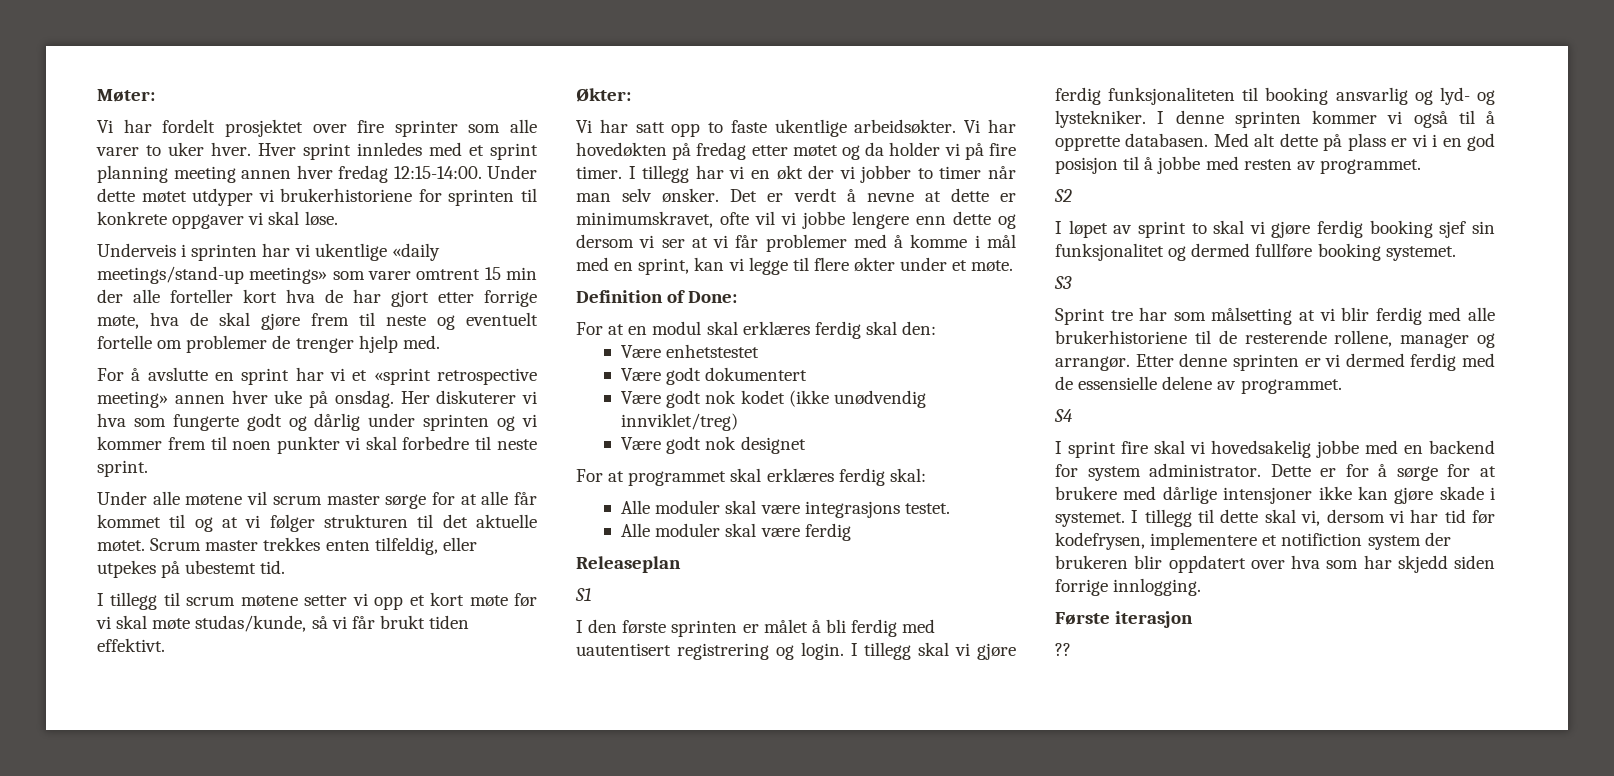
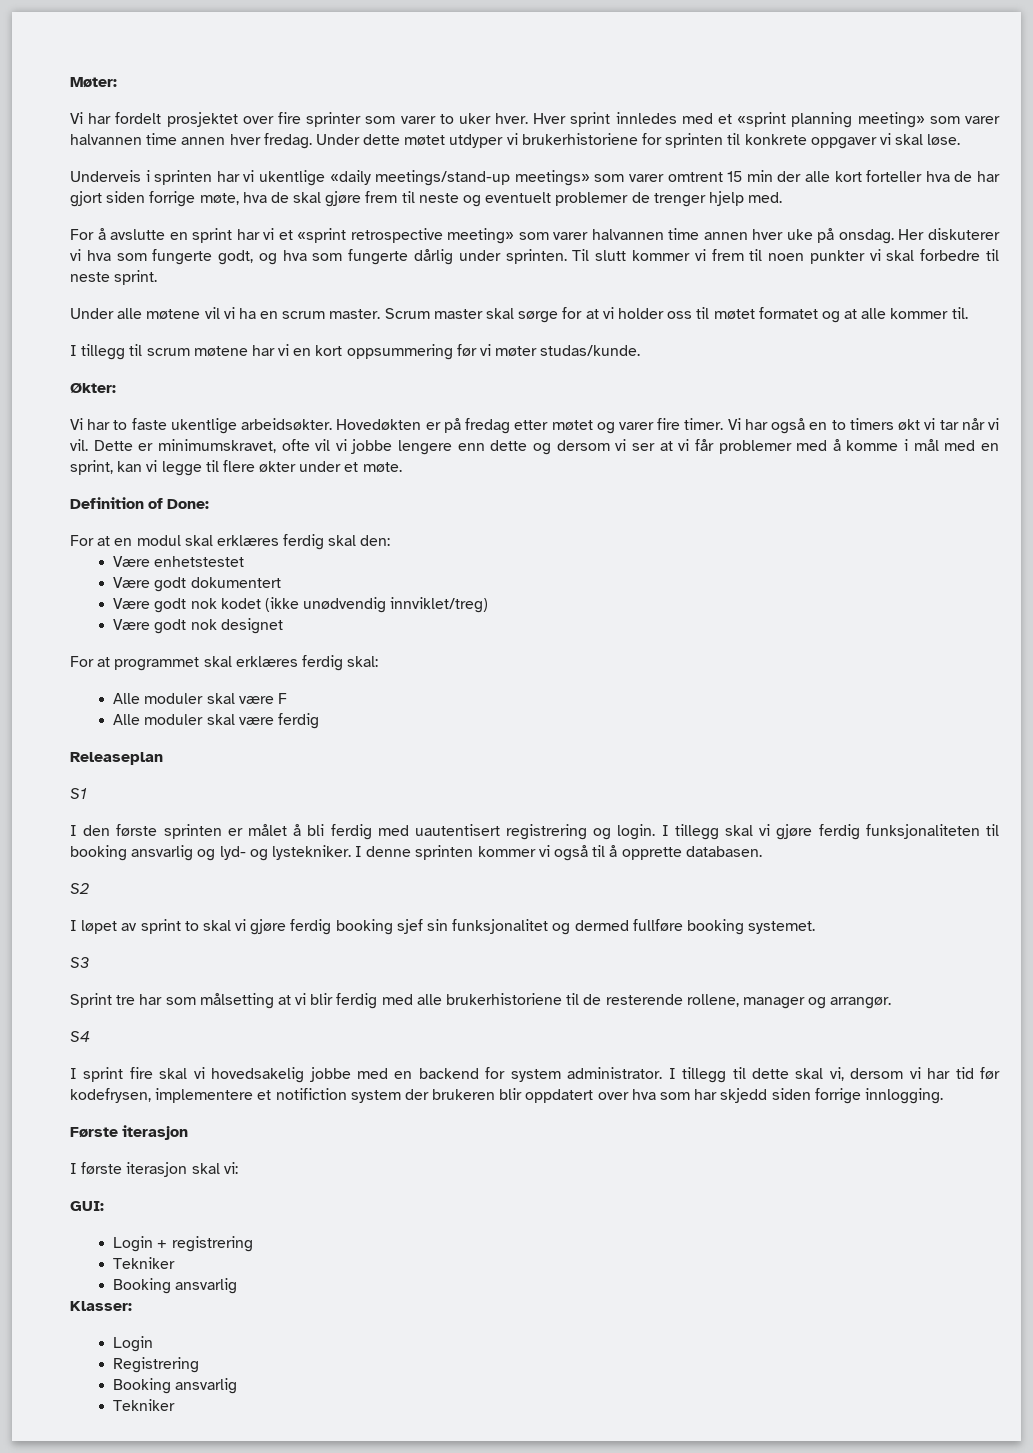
[510,119,537,133] alle -> (396, 120) none
[490,143,538,160] [97,165,482,183] sprint planning meeting annen hver fredag 12:15-14:00. -> [737,112,1000,128] [70,133,312,149] «sprint planning meeting» som varer halvannen time annen hver fredag.
[170,289,277,303] forteller kort -> [834,170,923,182] kort forteller
[438,292,474,303] etter -> [106,191,146,203] siden
[97,335,183,349] fortelle om -> (552, 197) none
(168, 399) none -> [518,228,700,240] som varer halvannen time
[246,413,538,431] [97,436,162,450] godt og dårlig under sprinten og vi kommer -> [218,249,706,265] godt, og hva som fungerte dårlig under sprinten. Til slutt kommer vi
[272,491,537,509] [97,514,537,532] [97,537,477,555] [97,560,286,578] scrum master sørge for at alle får kommet til og at vi følger strukturen til det aktuelle møtet. Scrum master trekkes enten tilfeldig, eller utpekes på ubestemt tid. -> [223,307,968,323] vi ha en scrum master. Scrum master skal sørge for at vi holder oss til møtet formatet og at alle kommer til.
[304,592,537,610] [96,615,470,632] [97,638,165,652] setter vi opp et kort møte før vi skal møte studas/kunde, så vi får brukt tiden effektivt. -> [251,344,641,360] har vi en kort oppsummering før vi møter studas/kunde.
[635,122,701,137] satt opp -> (111, 424) none
[964,119,1016,133] [576,142,667,157] Vi har hovedøkten -> [336,419,441,430] Hovedøkten er
[865,142,1016,160] [576,165,1016,183] [576,188,989,203] da holder vi på fire timer. I tillegg har vi en økt der vi jobber to timer når man selv ønsker. Det er verdt å nevne at dette -> [619,418,1000,434] [70,439,133,451] varer fire timer. Vi har også en to timers økt vi tar når vi vil. Dette
[804,501,950,518] integrasjons testet. -> [277,693,287,704] F
[1213,133,1495,151] [1055,156,1421,174] Med alt dette på plass er vi i en god posisjon til å jobbe med resten av programmet. -> (762, 851) none
[1135,353,1495,371] [1055,376,1342,394] Etter denne sprinten er vi dermed ferdig med de essensielle delene av programmet. -> (892, 1002) none
[1270,464,1496,481] [1055,486,1495,504] [1055,512,1125,527] Dette er for å sørge for at brukere med dårlige intensjoner ikke kan gjøre skade i systemet. -> (663, 1073) none
[1055,643,1071,656] ?? -> [70,1162,238,1177] [70,1201,104,1211] [113,1236,253,1252] [113,1257,176,1269] [113,1278,238,1294] [70,1301,132,1311] [113,1336,154,1352] [113,1357,200,1373] [113,1378,238,1394] [113,1399,176,1411] I første iterasjon skal vi: // GUI: // Login + registrering // Tekniker // Booking ansvarlig // Klasser: // Login // Registrering // Booking ansvarlig // Tekniker

